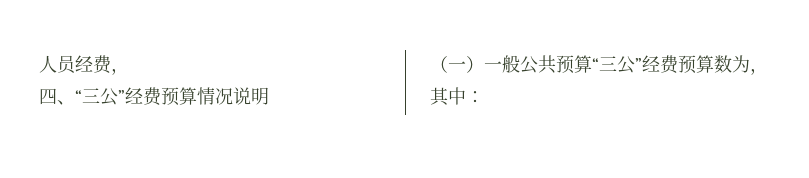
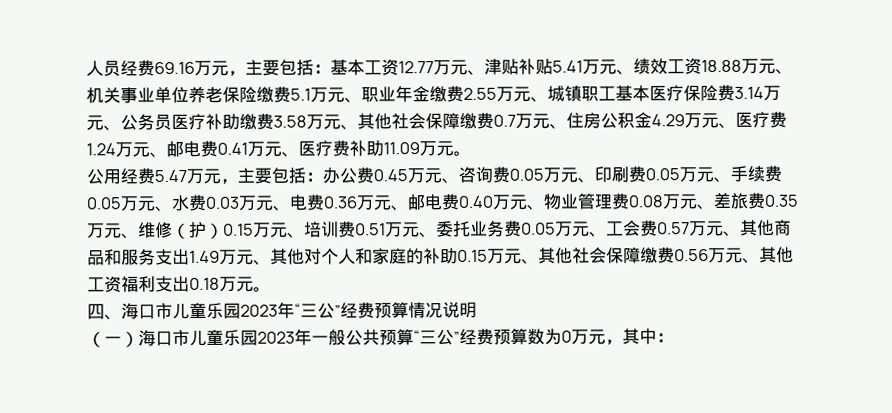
[111,68,129,75] [39,88,75,105] ， // 四、 -> [154,58,793,77] [86,84,781,104] [86,111,787,131] [86,140,471,158] [86,165,782,185] [86,192,799,212] [87,219,792,240] [87,246,794,266] [87,275,271,293] [87,301,295,320] 69.16万元，主要包括：基本工资12.77万元、津贴补贴5.41万元、绩效工资18.88万元、机关事业单位养老保险缴费5.1万元、职业年金缴费2.55万元、城镇职工基本医疗保险费3.14万元、公务员医疗补助缴费3.58万元、其他社会保障缴费0.7万元、住房公积金4.29万元、医疗费1.24万元、邮电费0.41万元、医疗费补助11.09万元。 // 公用经费5.47万元，主要包括：办公费0.45万元、咨询费0.05万元、印刷费0.05万元、手续费0.05万元、水费0.03万元、电费0.36万元、邮电费0.40万元、物业管理费0.08万元、差旅费0.35万元、维修（护）0.15万元、培训费0.51万元、委托业务费0.05万元、工会费0.57万元、其他商品和服务支出1.49万元、其他对个人和家庭的补助0.15万元、其他社会保障缴费0.56万元、其他工资福利支出0.18万元。 // 四、海口市儿童乐园2023年
(484, 64) none -> [138,328,312,347] 海口市儿童乐园2023年
(750, 64) none -> [561,329,606,345] 0万元

